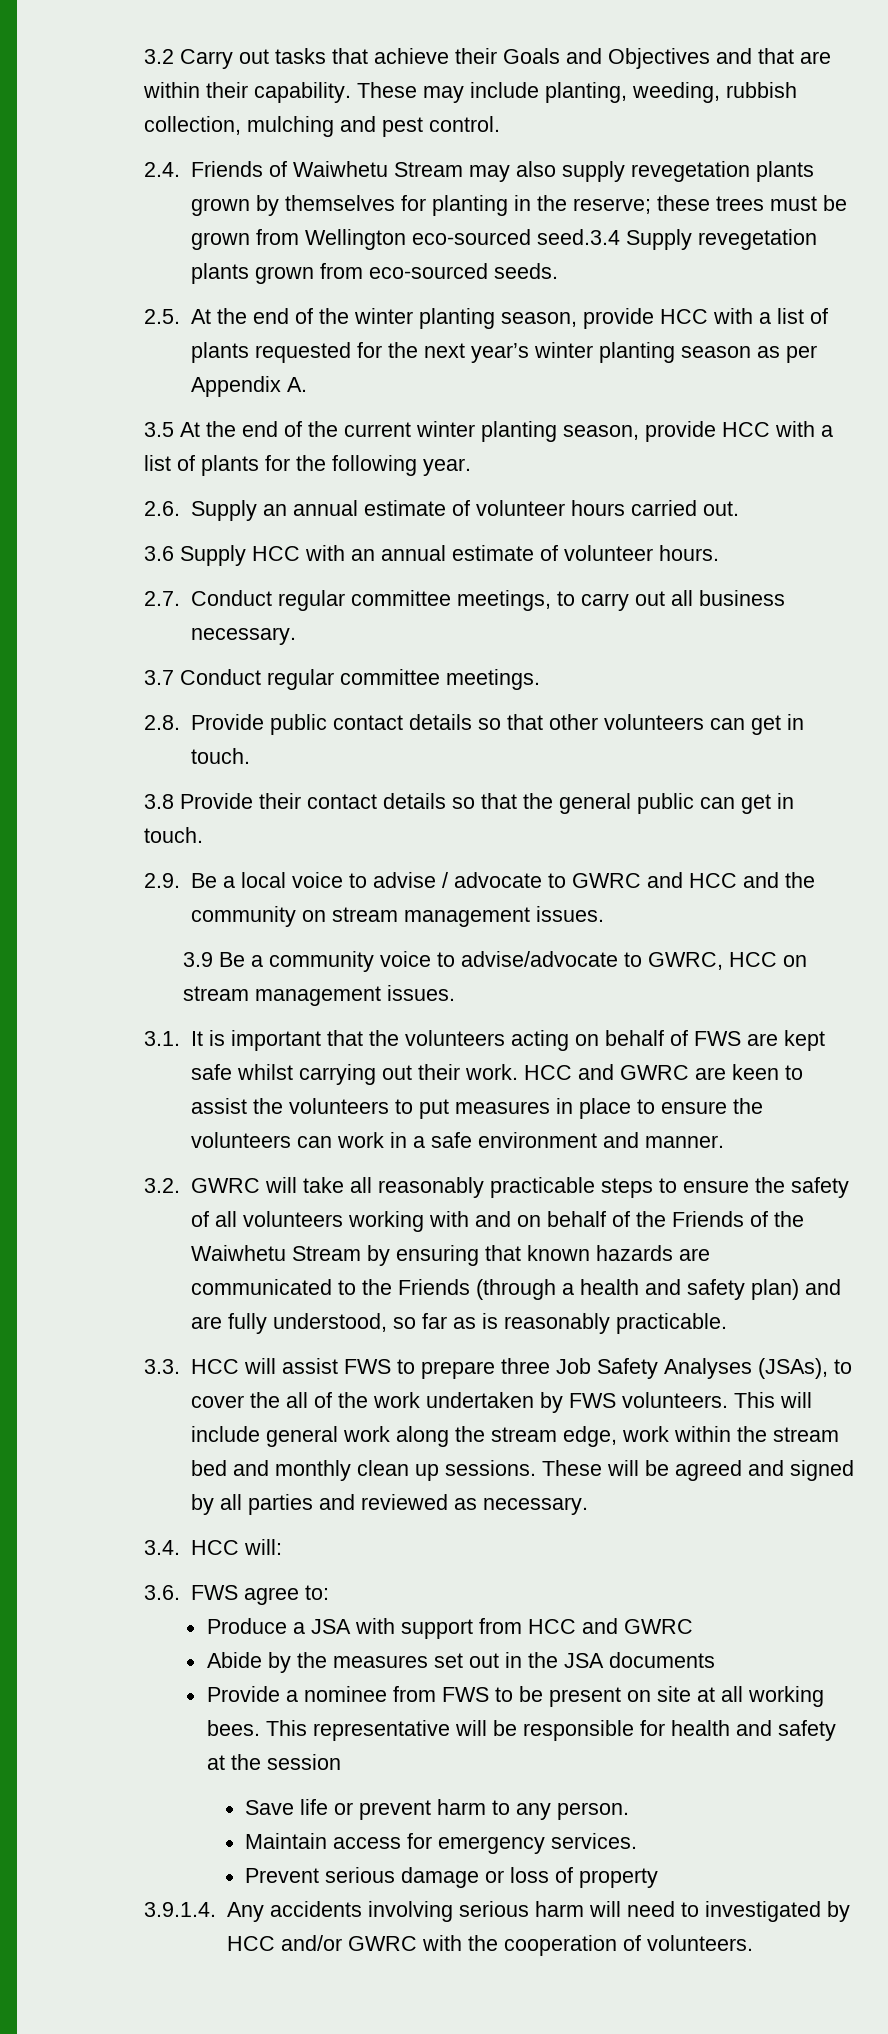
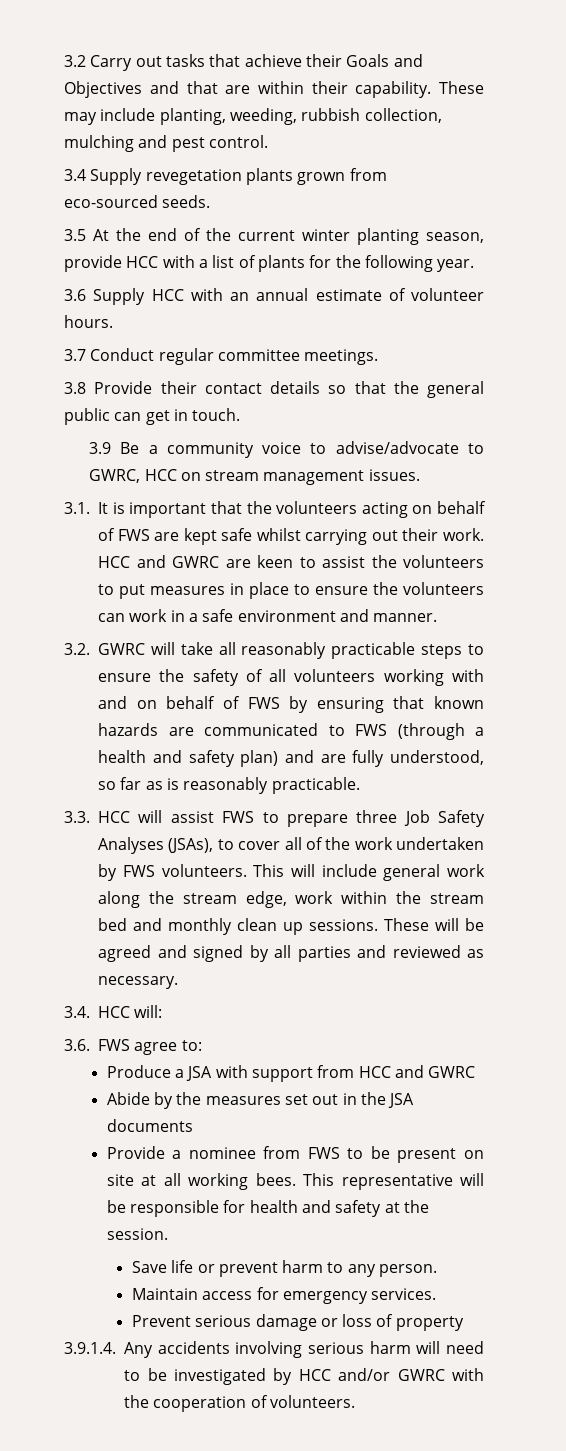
[144,161,815,182] [191,195,848,216] [191,229,621,250] 2.4. Friends of Waiwhetu Stream may also supply revegetation plants grown by themselves for planting in the reserve; these trees must be grown from Wellington eco-sourced seed.3.4 -> [64,169,87,181] 3.4
[144,308,829,329] [191,342,818,363] [191,376,308,397] // 2.5. At the end of the winter planting season, provide HCC with a list of plants requested for the next year’s winter planting season as per Appendix A. -> (211, 201) none
[144,500,740,521] // 2.6. Supply an annual estimate of volunteer hours carried out. -> (475, 265) none
[144,590,786,611] [191,627,297,645] // 2.7. Conduct regular committee meetings, to carry out all business necessary. -> (114, 321) none
[144,714,805,735] [191,748,251,764] // 2.8. Provide public contact details so that other volunteers can get in touch. -> (379, 357) none
[144,872,816,888] [191,906,605,927] // 2.9. Be a local voice to advise / advocate to GWRC and HCC and the community on stream management issues. -> (241, 414) none
[636,1211,805,1227] [191,1245,362,1261] the Friends of the Waiwhetu Stream -> [247,697,280,709] FWS
[362,1279,471,1295] the Friends -> [355,724,388,736] FWS
[250,1392,281,1408] the -> (281, 845) none
[266,1754,341,1770] session -> [106,1228,168,1240] session.
(700, 1909) none -> [147,1368,167,1381] be

